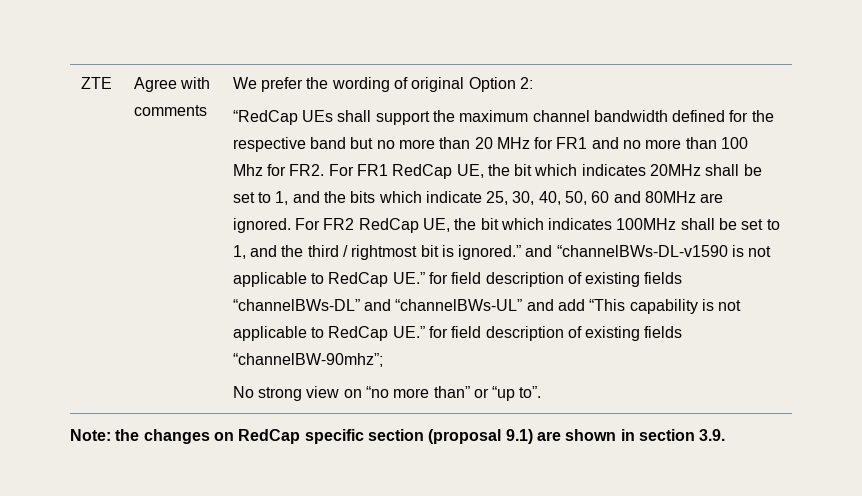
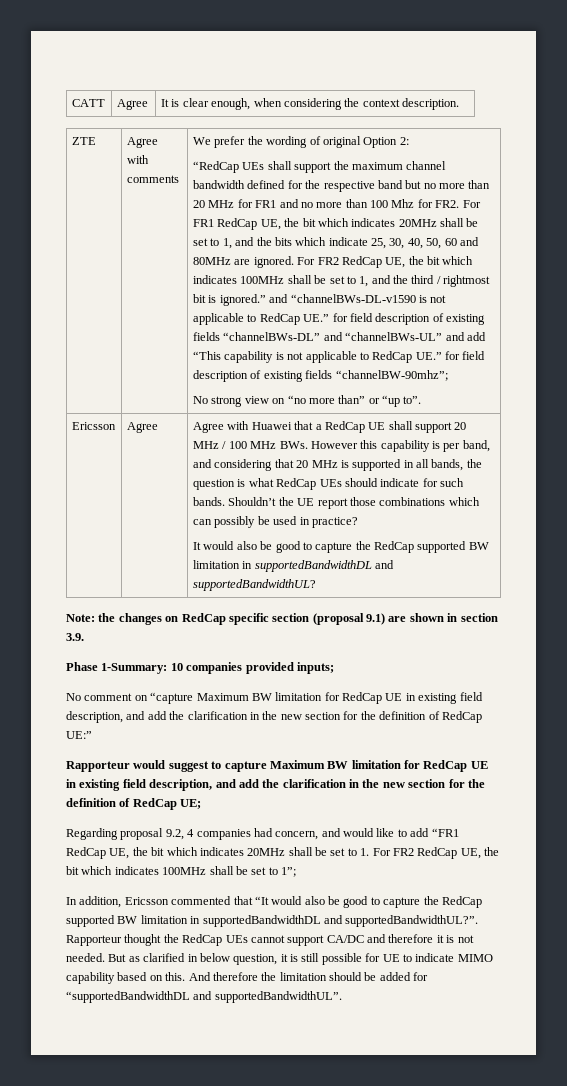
(80, 83) none -> [71,99,105,107] [116,99,148,110] [160,98,459,110] CATT | Agree | It is clear enough, when considering the context description. //
(542, 392) none -> [71,422,116,430] [126,422,158,433] [192,421,467,433] [192,440,490,452] [192,459,482,471] [192,478,464,490] [192,497,480,509] [192,516,358,528] [192,541,489,553] [192,560,395,572] [192,579,316,591] // Ericsson | Agree | Agree with Huawei that a RedCap UE shall support 20 MHz / 100 MHz BWs. However this capability is per band, and considering that 20 MHz is supported in all bands, the question is what RedCap UEs should indicate for such bands. Shouldn’t the UE report those combinations which can possibly be used in practice? // It would also be good to capture the RedCap supported BW limitation in supportedBandwidthDL and supportedBandwidthUL?
(726, 435) none -> [66,662,334,674] [66,692,483,704] [66,711,482,723] [66,731,92,739] [66,760,488,772] [66,779,485,791] [66,798,202,810] [66,828,459,840] [66,847,499,859] [66,866,296,877] [66,896,482,908] [66,915,479,927] [66,934,474,946] [66,953,493,965] [66,972,429,984] [66,991,342,1003] // Phase 1-Summary: 10 companies provided inputs; // No comment on “capture Maximum BW limitation for RedCap UE in existing field description, and add the clarification in the new section for the definition of RedCap UE:” // Rapporteur would suggest to capture Maximum BW limitation for RedCap UE in existing field description, and add the clarification in the new section for the definition of RedCap UE; // Regarding proposal 9.2, 4 companies had concern, and would like to add “FR1 RedCap UE, the bit which indicates 20MHz shall be set to 1. For FR2 RedCap UE, the bit which indicates 100MHz shall be set to 1”; // In addition, Ericsson commented that “It would also be good to capture the RedCap supported BW limitation in supportedBandwidthDL and supportedBandwidthUL?”. Rapporteur thought the RedCap UEs cannot support CA/DC and therefore it is not needed. But as clarified in below question, it is still possible for UE to indicate MIMO capability based on this. And therefore the limitation should be added for “supportedBandwidthDL and supportedBandwidthUL”.

